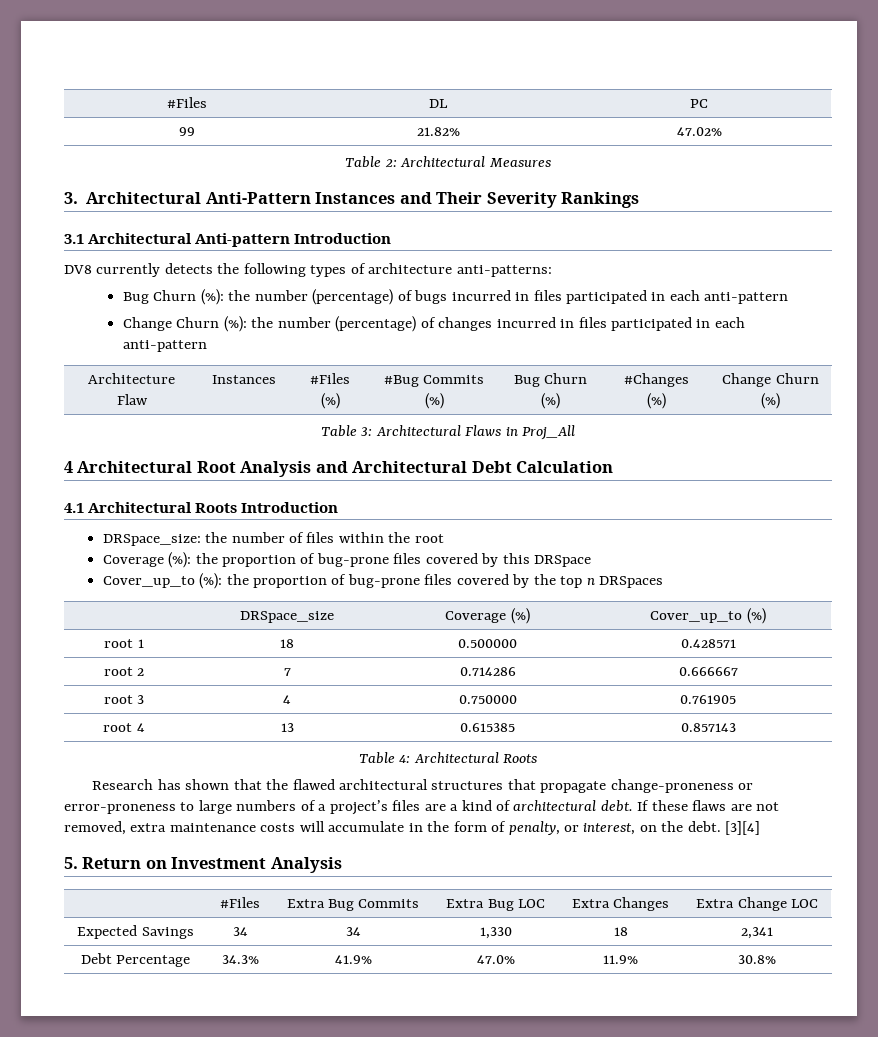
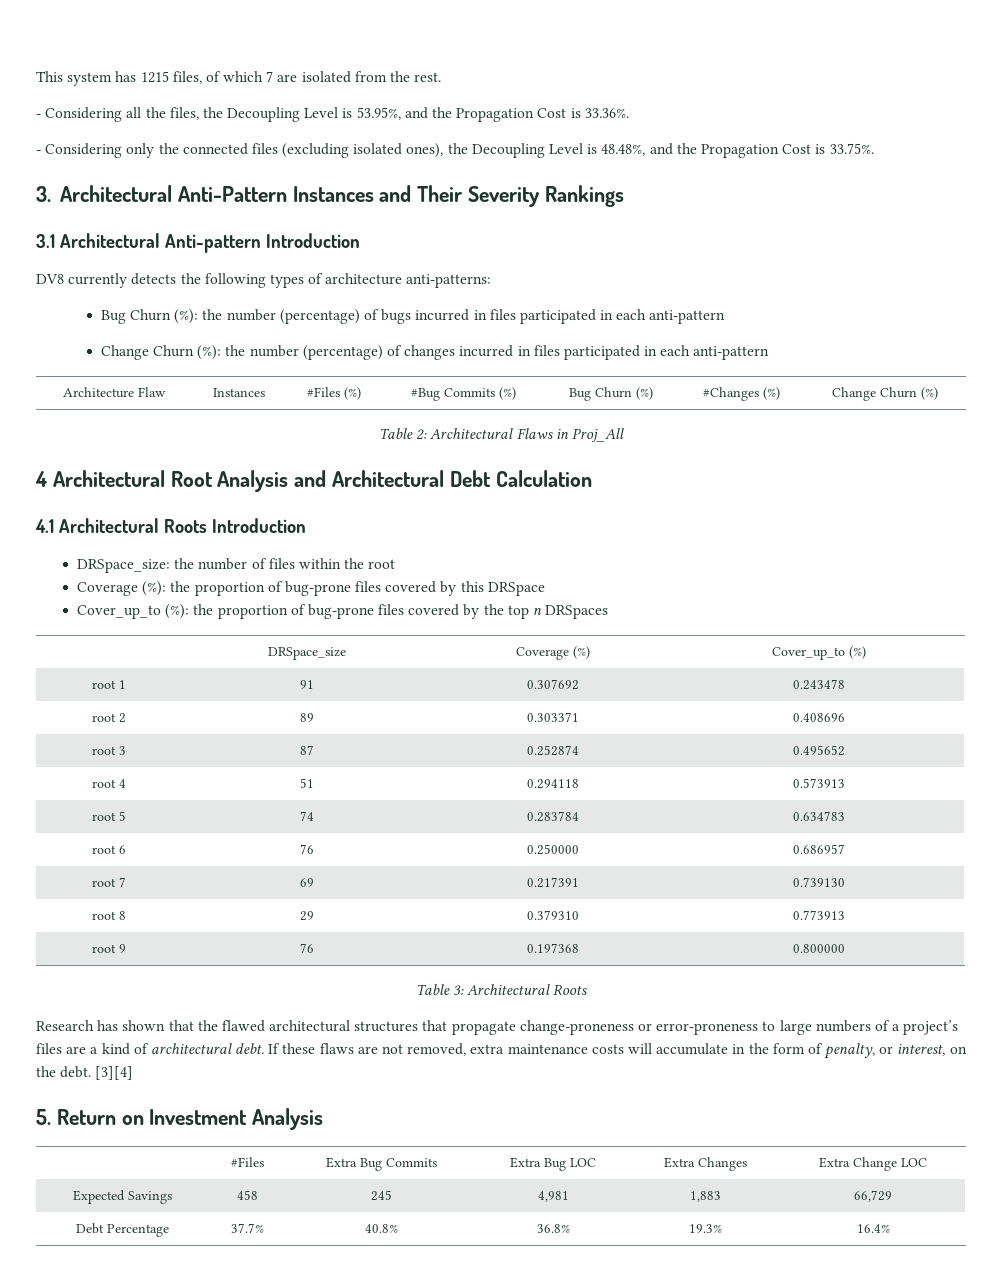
[167,97,207,108] [429,99,449,108] [690,99,708,108] [179,127,195,136] [416,127,460,136] [676,127,722,136] [345,156,551,168] #Files | DL | PC // 99 | 21.82% | 47.02% // Table 2: Architectural Measures -> [36,71,442,86] [36,107,629,122] [36,143,874,158] This system has 1215 files, of which 7 are isolated from the rest. // - Considering all the files, the Decoupling Level is 53.95%, and the Propagation Cost is 33.36%. // - Considering only the connected files (excluding isolated ones), the Decoupling Level is 48.48%, and the Propagation Cost is 33.75%.
[361,427,373,436] 3: -> [416,429,428,440] 2:
[280,639,294,648] [458,639,517,648] [680,639,736,648] 18 | 0.500000 | 0.428571 -> [299,680,314,689] [526,679,579,690] [793,679,845,690] 91 | 0.307692 | 0.243478
[283,668,291,676] [459,667,516,676] [678,667,738,676] 7 | 0.714286 | 0.666667 -> [299,713,314,722] [526,712,579,722] [793,713,845,722] 89 | 0.303371 | 0.408696
[283,695,291,704] [458,695,517,704] [680,695,736,704] 4 | 0.750000 | 0.761905 -> [299,745,314,755] [526,745,579,756] [793,745,845,756] 87 | 0.252874 | 0.495652
[280,723,294,732] [460,723,515,732] [680,723,736,732] [358,752,411,764] 13 | 0.615385 | 0.857143 // Table 4: -> [299,778,314,788] [526,779,579,789] [793,778,845,788] [92,811,126,821] [299,811,314,821] [526,811,579,822] [793,811,845,821] [92,845,126,854] [299,844,314,854] [526,844,579,855] [793,844,845,854] [92,877,126,887] [299,878,314,887] [526,877,579,888] [793,877,845,887] [92,911,126,920] [299,911,314,921] [526,910,579,920] [793,910,845,920] [92,944,126,953] [299,943,314,953] [526,943,579,953] [793,944,845,953] [415,984,464,995] 51 | 0.294118 | 0.573913 // root 5 | 74 | 0.283784 | 0.634783 // root 6 | 76 | 0.250000 | 0.686957 // root 7 | 69 | 0.217391 | 0.739130 // root 8 | 29 | 0.379310 | 0.773913 // root 9 | 76 | 0.197368 | 0.800000 // Table 3:
[232,927,248,936] [345,927,361,936] [479,927,512,939] [613,927,628,936] [741,927,773,939] [80,953,191,967] [221,955,259,964] [334,955,372,964] [476,955,515,964] [603,955,638,964] [738,955,776,964] 34 | 34 | 1,330 | 18 | 2,341 // Debt Percentage | 34.3% | 41.9% | 47.0% | 11.9% | 30.8% -> [236,1190,258,1200] [370,1190,392,1201] [537,1191,569,1202] [690,1191,721,1202] [854,1190,892,1202] [75,1223,169,1237] [230,1223,264,1233] [364,1224,398,1233] [536,1224,570,1233] [689,1224,722,1233] [856,1224,890,1233] 458 | 245 | 4,981 | 1,883 | 66,729 // Debt Percentage | 37.7% | 40.8% | 36.8% | 19.3% | 16.4%

